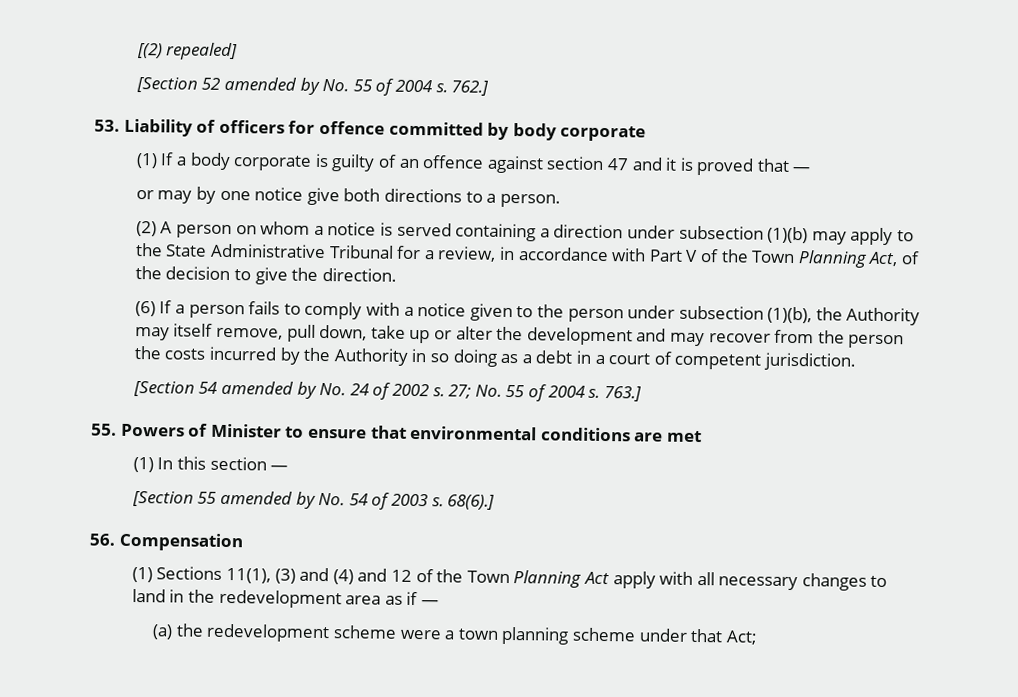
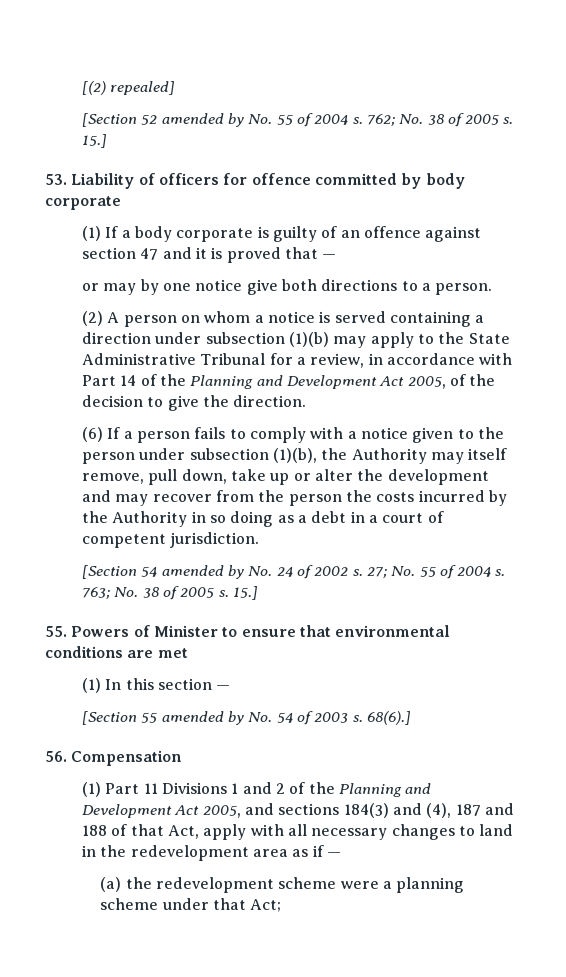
[451,80,490,96] 762.] -> [366,113,514,127] [81,134,107,148] 762; No. 38 of 2005 s. 15.]
[685,249,899,268] V of the Town Planning Act, -> [120,374,446,389] 14 of the Planning and Development Act 2005,
[603,386,642,402] 763.] -> [81,586,258,600] 763; No. 38 of 2005 s. 15.]
[156,566,610,588] Sections 11(1), (3) and (4) and 12 of the Town Planning Act -> [105,782,432,797] [81,803,514,818] [81,824,199,839] Part 11 Divisions 1 and 2 of the Planning and Development Act 2005, and sections 184(3) and (4), 187 and 188 of that Act,
[457,628,499,640] town -> (393, 885) none

